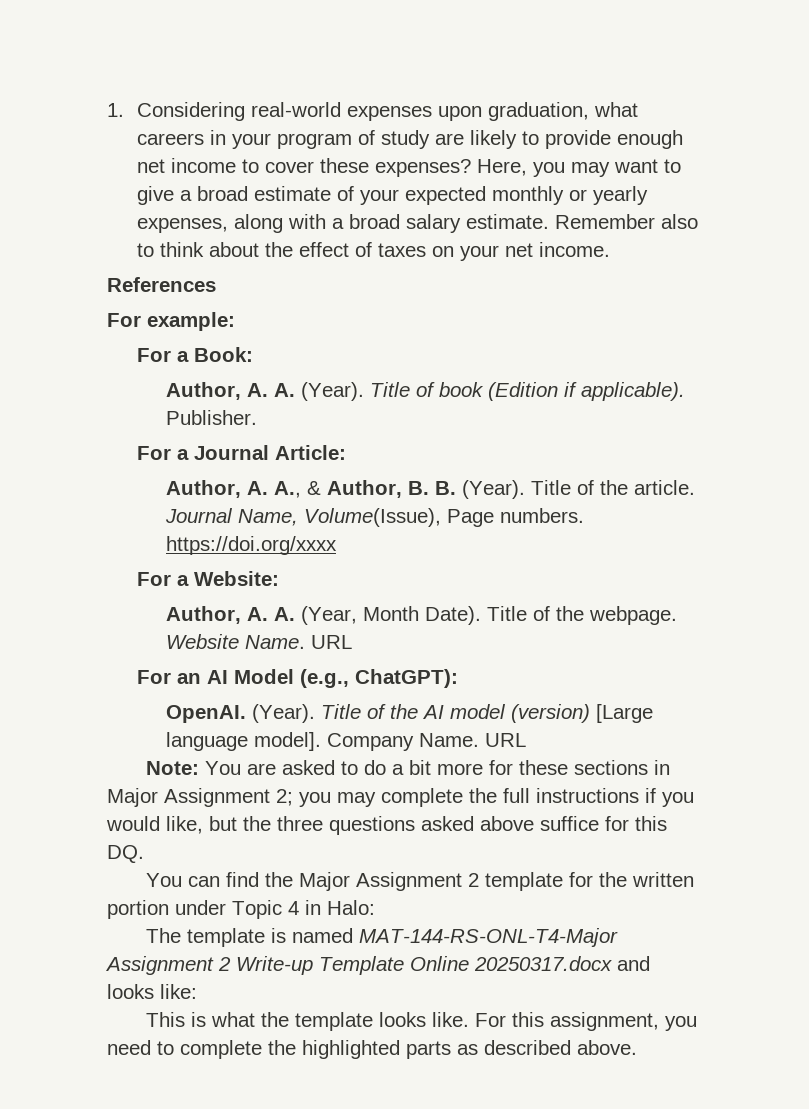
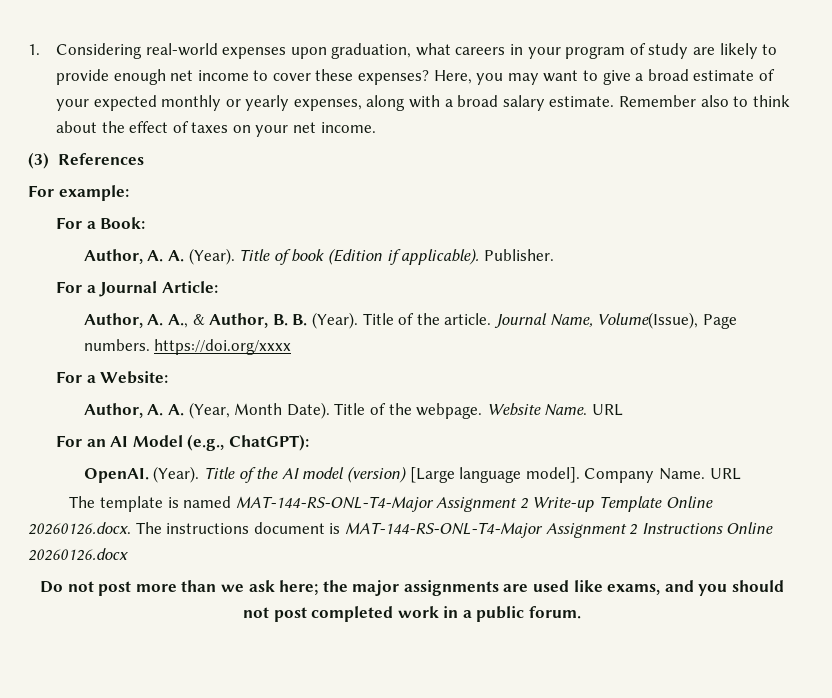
(610, 249) none -> [28,152,49,169] (3)
[146,760,671,775] [107,788,694,807] [106,816,667,835] [107,845,144,863] [146,872,695,891] [107,900,375,919] // Note: You are asked to do a bit more for these sections in Major Assignment 2; you may complete the full instructions if you would like, but the three questions asked above suffice for this DQ. // You can find the Major Assignment 2 template for the written portion under Topic 4 in Halo: -> (741, 474) none
[474,956,650,971] [107,984,197,999] [146,1012,698,1031] [107,1040,637,1059] 20250317.docx and looks like: // This is what the template looks like. For this assignment, you need to complete the highlighted parts as described above. -> [28,522,774,538] [28,548,129,561] [39,580,785,596] [242,606,582,622] 20260126.docx. The instructions document is MAT-144-RS-ONL-T4-Major Assignment 2 Instructions Online 20260126.docx // Do not post more than we ask here; the major assignments are used like exams, and you should not post completed work in a public forum.

